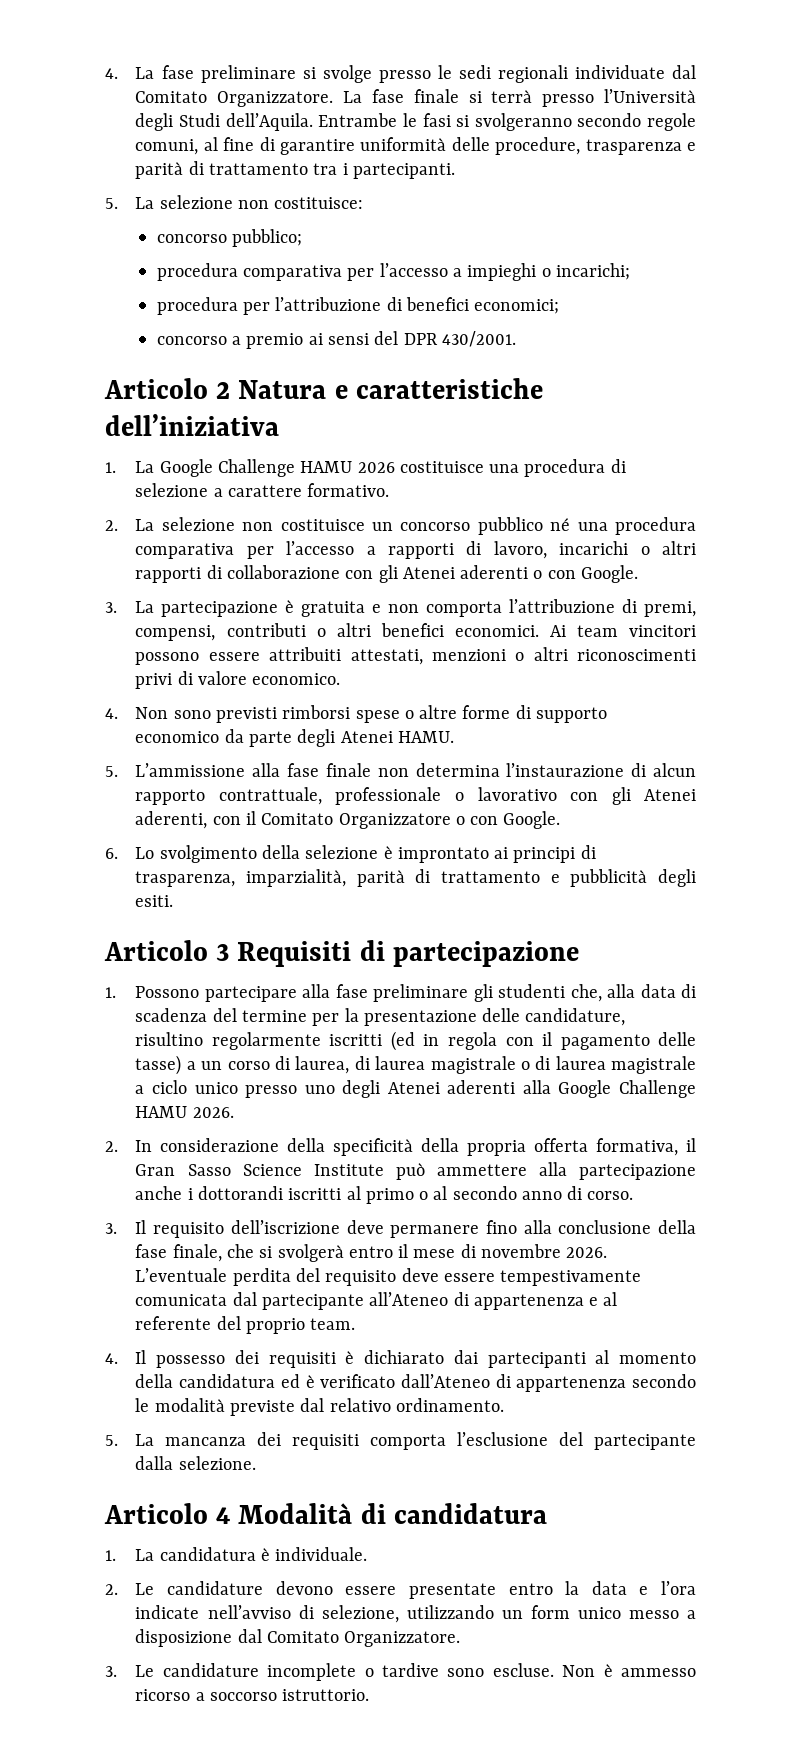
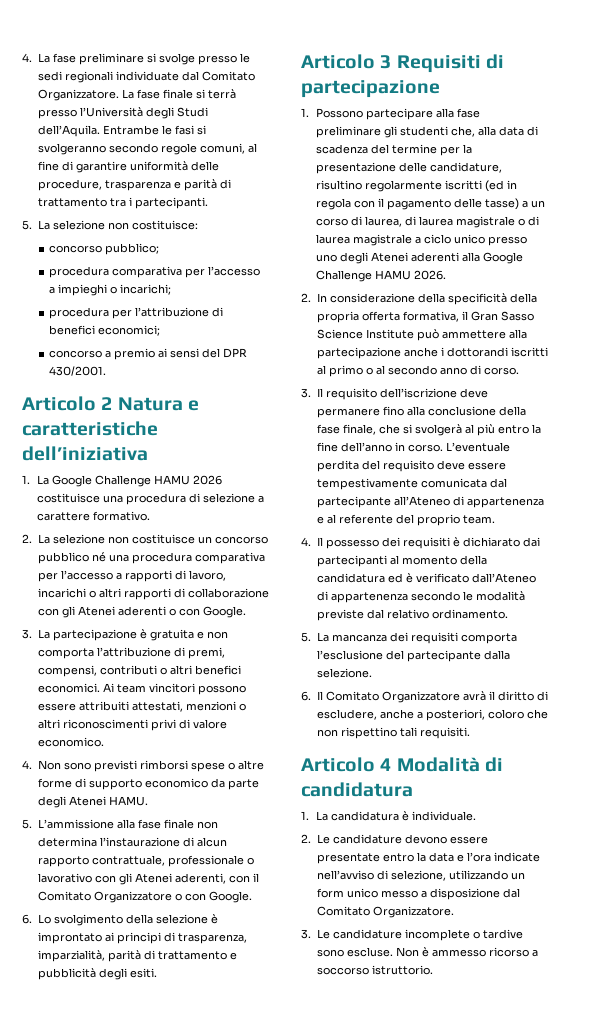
[348,1244,608,1258] entro il mese di novembre 2026. -> [464,424,541,436] [316,442,443,452] al più entro la fine dell’anno in corso.
(256, 1463) none -> [301,691,548,703] [316,709,548,721] [316,727,470,739] // 6. Il Comitato Organizzatore avrà il diritto di escludere, anche a posteriori, coloro che non rispettino tali requisiti.

